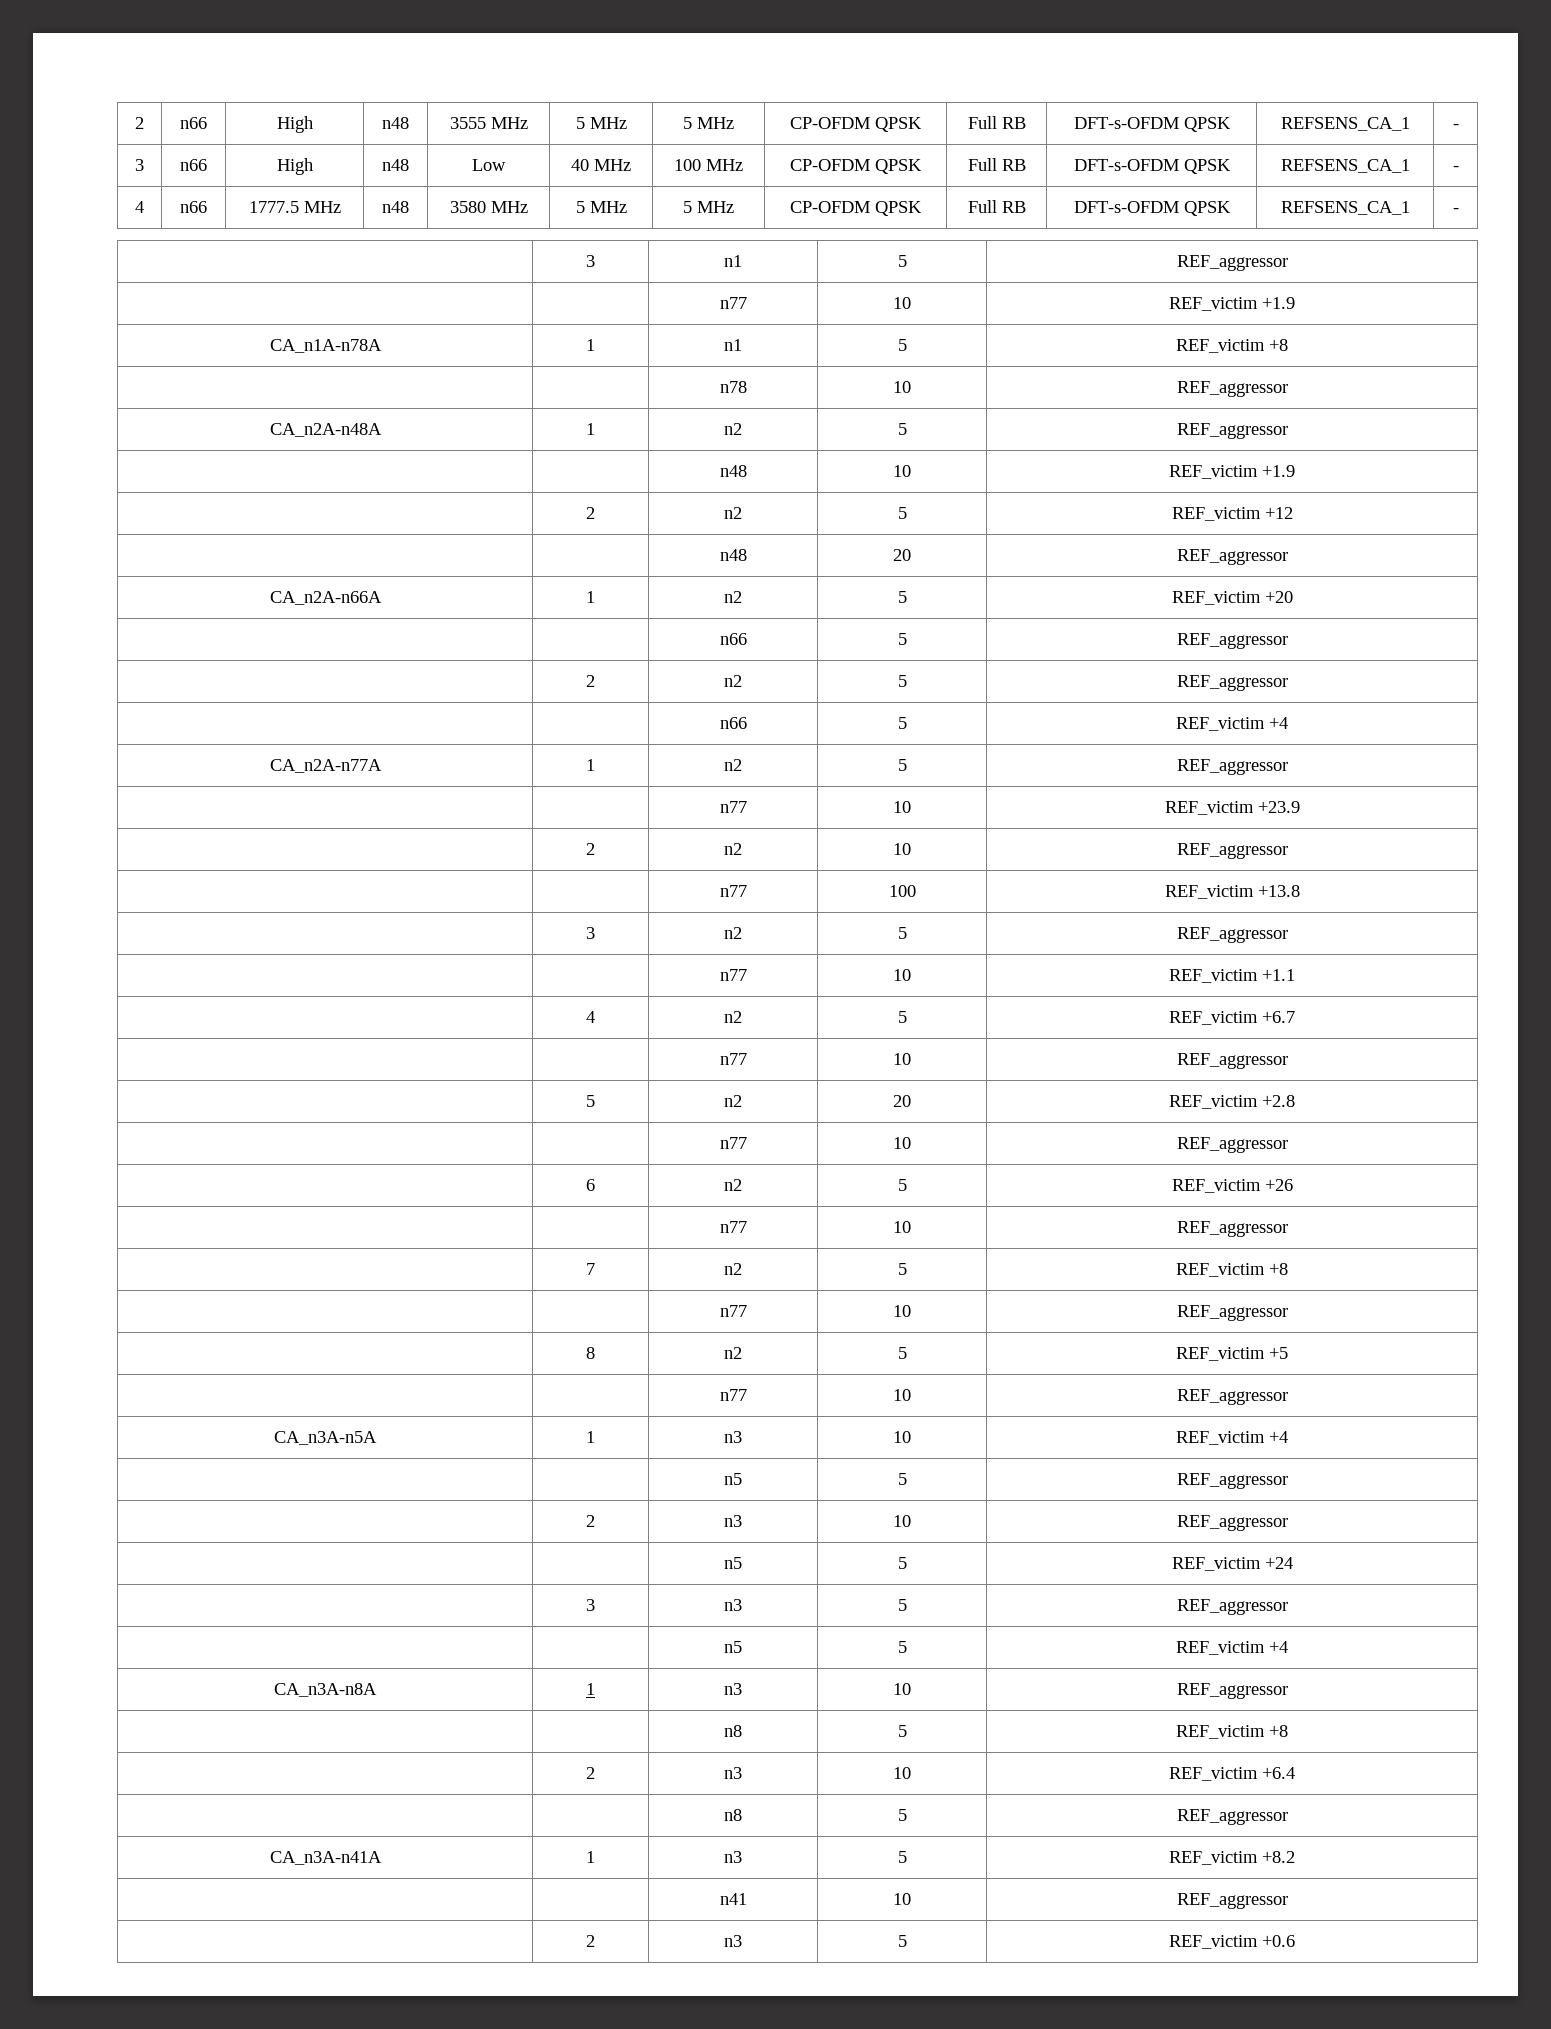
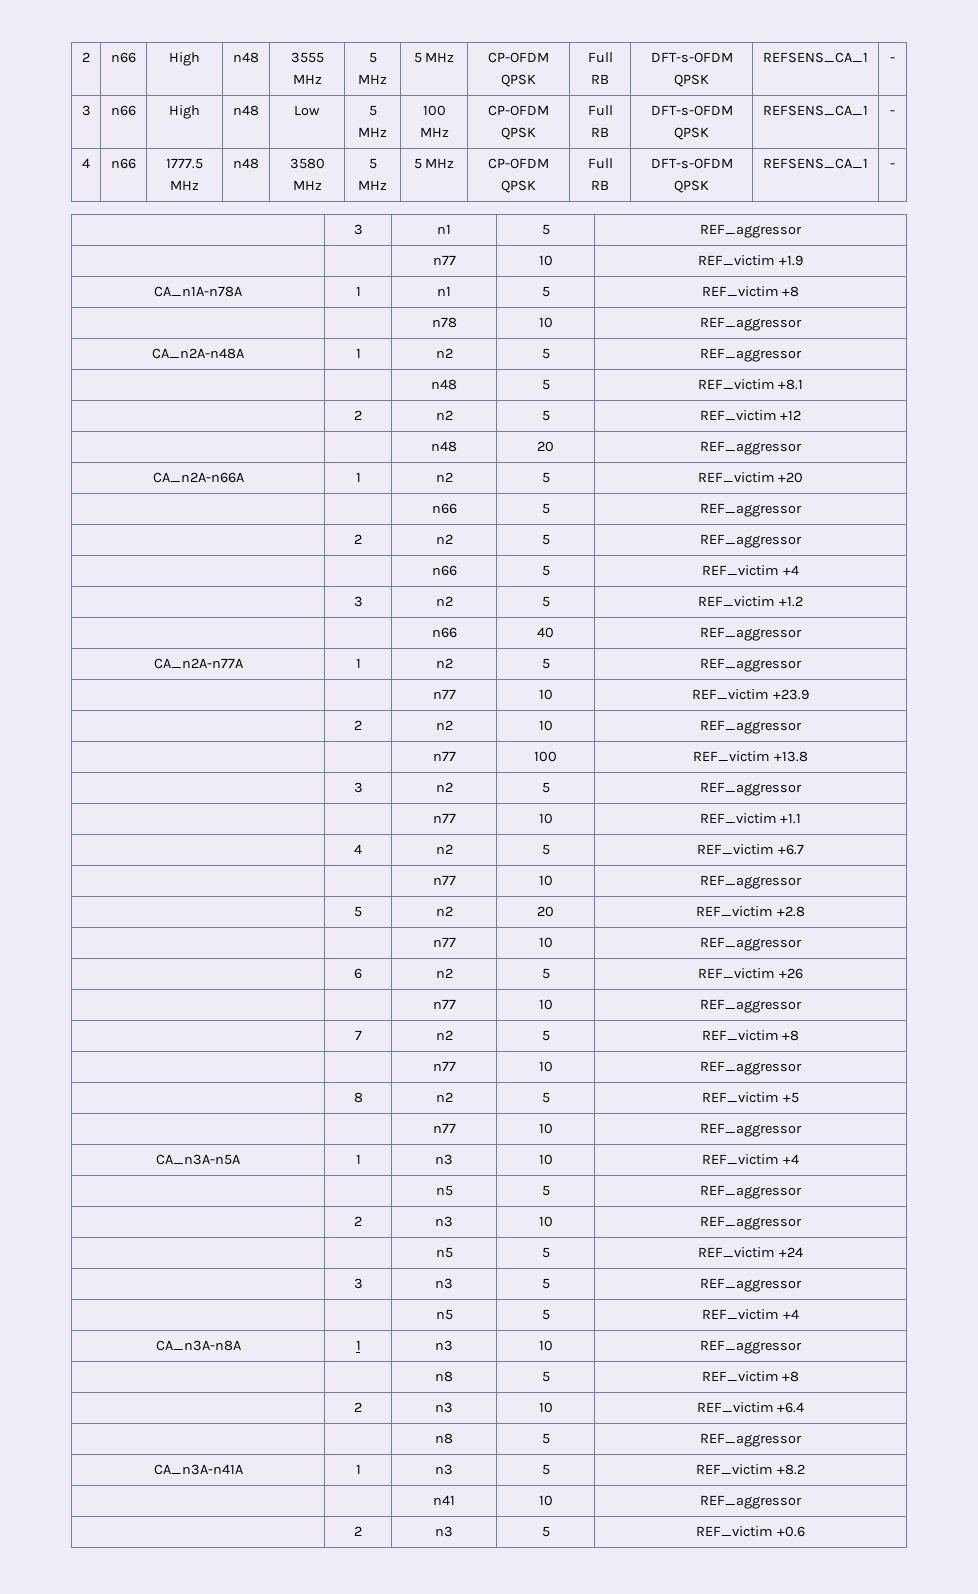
[571,159,589,171] 40 -> [368,105,377,116] 5
[893,465,911,477] [1169,465,1295,479] 10 | REF_victim +1.9 -> [541,379,550,390] [697,379,804,390] 5 | REF_victim +8.1
(1288, 723) none -> [353,596,363,607] [435,596,453,606] [541,596,550,607] [698,596,803,607] [431,627,457,638] [537,627,554,638] [700,627,802,641] // | 3 | n2 | 5 | REF_victim +1.2 // | | n66 | 40 | REF_aggressor

